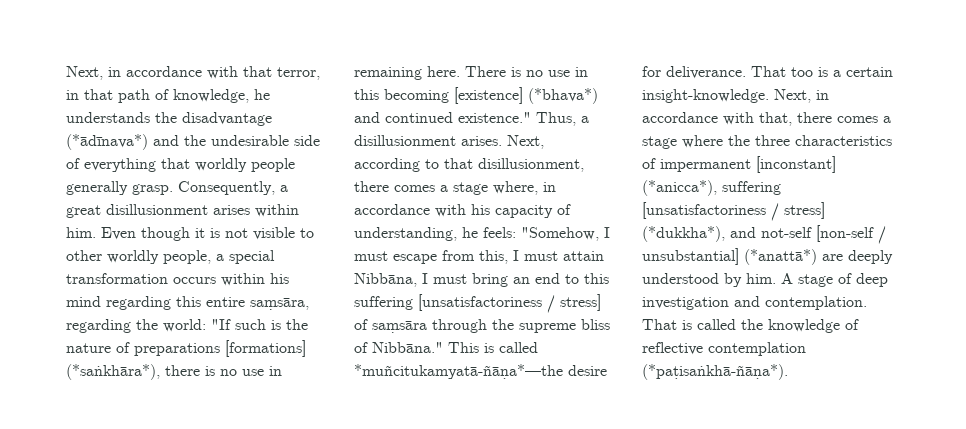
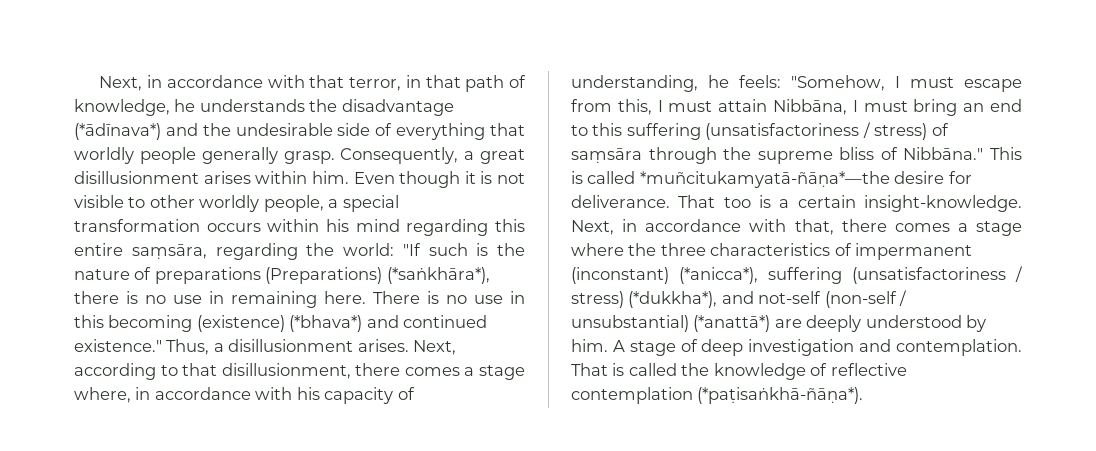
[225,340,306,357] [formations] -> [265,267,383,284] (Preparations)
[454,87,523,104] [existence] -> [196,315,285,332] (existence)
[418,294,601,313] [unsatisfactoriness / stress] -> [705,122,928,140] (unsatisfactoriness / stress)
[756,156,836,173] [inconstant] -> [571,267,669,284] (inconstant)
[642,202,825,221] [642,225,886,244] [642,248,739,265] [unsatisfactoriness / stress] (*dukkha*), and not-self [non-self / unsubstantial] -> [852,266,1023,284] [571,290,908,308] [571,315,689,332] (unsatisfactoriness / stress) (*dukkha*), and not-self (non-self / unsubstantial)

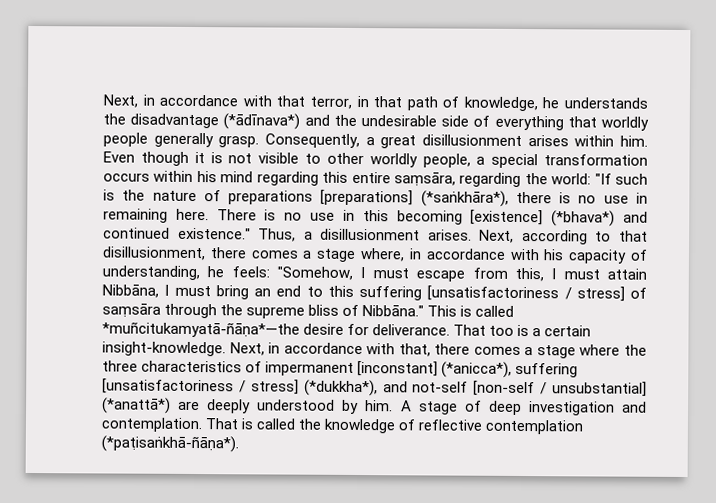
[265,267,383,284] (Preparations) -> [320,189,414,206] [preparations]
[196,315,285,332] (existence) -> [470,209,544,226] [existence]
[705,122,928,140] (unsatisfactoriness / stress) -> [427,285,625,302] [unsatisfactoriness / stress]
[571,267,669,284] (inconstant) -> [357,360,439,377] [inconstant]
[852,266,1023,284] [571,290,908,308] [571,315,689,332] (unsatisfactoriness / stress) (*dukkha*), and not-self (non-self / unsubstantial) -> [102,378,647,397] [unsatisfactoriness / stress] (*dukkha*), and not-self [non-self / unsubstantial]

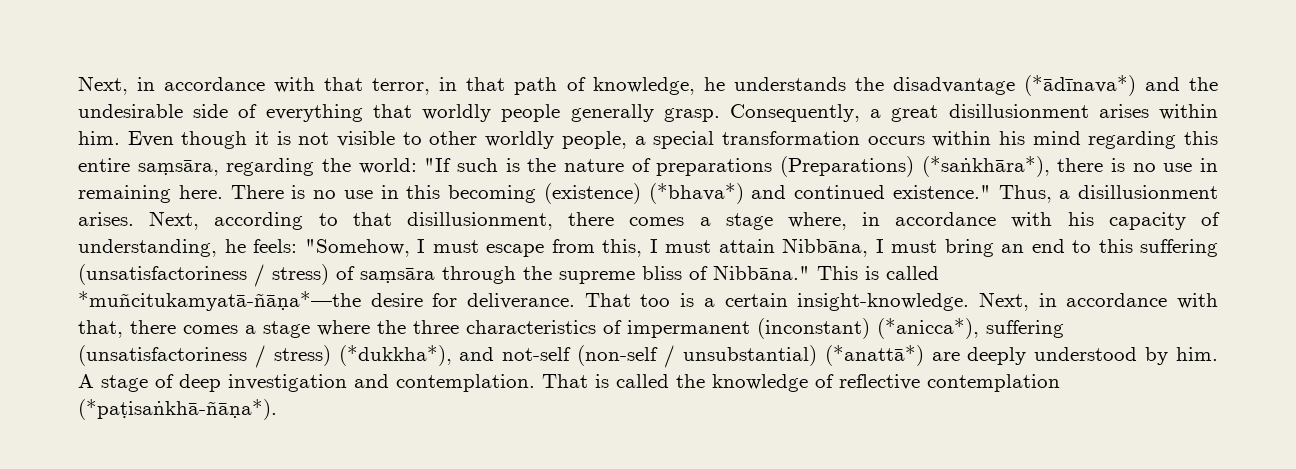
[320,189,414,206] [preparations] -> [780,156,914,177] (Preparations)
[470,209,544,226] [existence] -> [543,183,641,204] (existence)
[427,285,625,302] [unsatisfactoriness / stress] -> [78,264,329,287] (unsatisfactoriness / stress)
[357,360,439,377] [inconstant] -> [757,318,870,339] (inconstant)
[102,378,647,397] [unsatisfactoriness / stress] (*dukkha*), and not-self [non-self / unsubstantial] -> [78,345,817,368] (unsatisfactoriness / stress) (*dukkha*), and not-self (non-self / unsubstantial)

